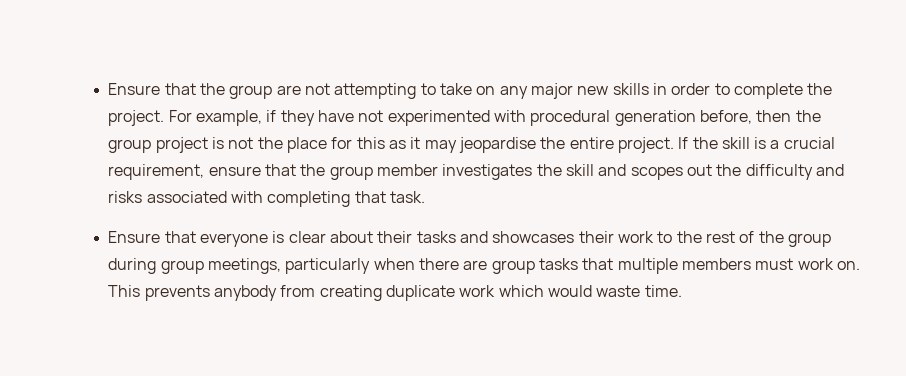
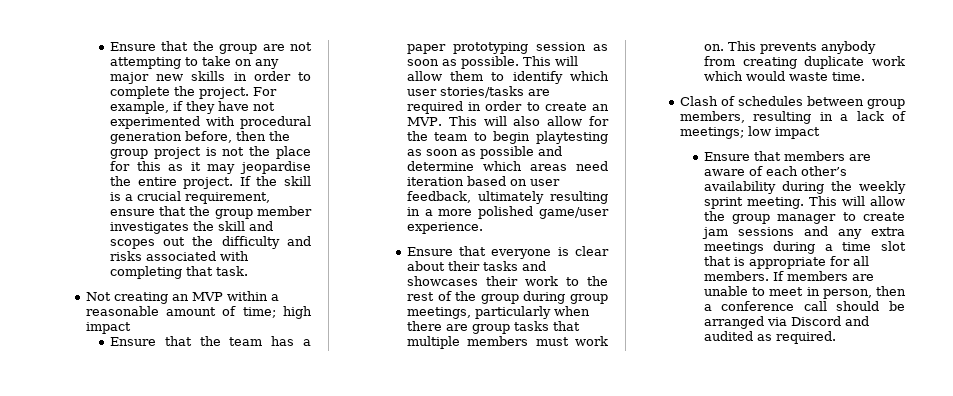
(425, 197) none -> [85,291,279,304] [85,306,313,319] [85,322,131,334] [109,336,311,346] [406,42,608,54] [406,56,578,69] [406,71,609,84] [406,86,550,98] [406,101,609,114] [406,116,609,126] [406,131,608,144] [406,146,562,159] [406,161,608,171] [406,176,560,186] [406,191,608,204] [406,206,609,219] [406,222,483,234] // Not creating an MVP within a reasonable amount of time; high impact // Ensure that the team has a paper prototyping session as soon as possible. This will allow them to identify which user stories/tasks are required in order to create an MVP. This will also allow for the team to begin playtesting as soon as possible and determine which areas need iteration based on user feedback, ultimately resulting in a more polished game/user experience.
(682, 291) none -> [679,96,905,109] [679,111,906,124] [679,126,820,139] [703,151,871,161] [703,166,847,176] [703,181,906,194] [703,196,905,209] [703,211,905,224] [701,226,905,239] [703,241,906,254] [703,256,869,269] [703,271,874,281] [703,286,906,299] [703,301,905,311] [703,316,869,329] [703,331,836,344] // Clash of schedules between group members, resulting in a lack of meetings; low impact // Ensure that members are aware of each other’s availability during the weekly sprint meeting. This will allow the group manager to create jam sessions and any extra meetings during a time slot that is appropriate for all members. If members are unable to meet in person, then a conference call should be arranged via Discord and audited as required.

